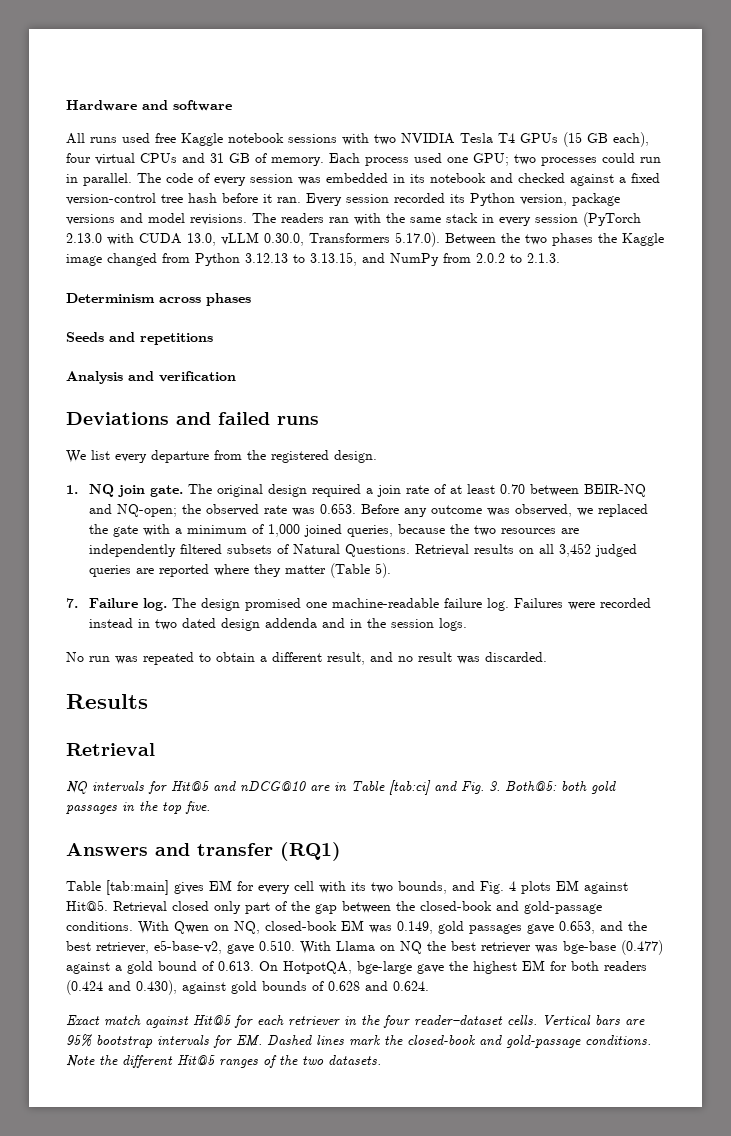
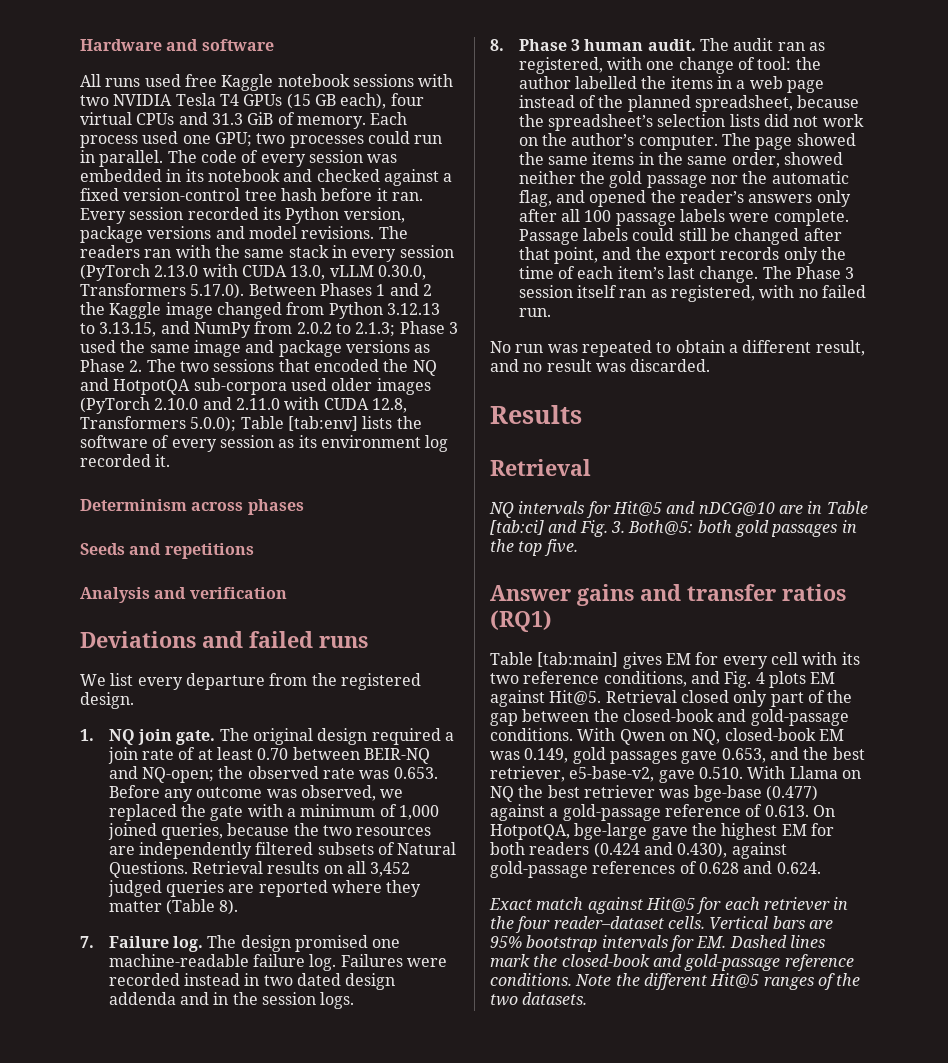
[210,153,250,163] 31 GB -> [211,112,274,125] 31.3 GiB
[501,233,593,246] the two phases -> [319,283,432,296] Phases 1 and 2
[527,253,560,263] 2.1.3. -> [355,321,458,337] [80,340,431,357] [80,359,437,376] [80,378,431,395] [80,397,407,414] [80,416,422,432] [80,435,449,452] [80,454,171,467] 2.1.3; Phase 3 used the same image and package versions as Phase 2. The two sessions that encoded the NQ and HotpotQA sub-corpora used older images (PyTorch 2.10.0 and 2.11.0 with CUDA 12.8, Transformers 5.0.0); Table [tab:env] lists the software of every session as its environment log recorded it.
[374,563,391,578] 5). -> [219,899,239,915] 8).
(467, 624) none -> [490,38,825,51] [518,57,821,74] [518,76,824,93] [518,95,860,112] [518,114,864,131] [518,133,856,150] [518,152,843,168] [518,171,849,188] [518,190,851,207] [518,209,849,226] [518,228,842,245] [518,247,846,264] [518,266,855,283] [518,285,866,302] [518,308,551,317] // 8. Phase 3 human audit. The audit ran as registered, with one change of tool: the author labelled the items in a web page instead of the planned spreadsheet, because the spreadsheet’s selection lists did not work on the author’s computer. The page showed the same items in the same order, showed neither the gold passage nor the automatic flag, and opened the reader’s answers only after all 100 passage labels were complete. Passage labels could still be changed after that point, and the export records only the time of each item’s last change. The Phase 3 session itself ran as registered, with no failed run.
[66,843,148,856] Answers -> [490,584,634,606] Answer gains
(273, 849) none -> [782,584,846,601] ratios
[398,881,447,894] bounds, -> [523,671,687,687] reference conditions,
[127,961,197,974] gold bound -> [562,804,741,821] gold-passage reference
[231,981,307,994] gold bounds -> [490,861,676,878] gold-passage references
(581, 1041) none -> [784,954,854,971] reference

